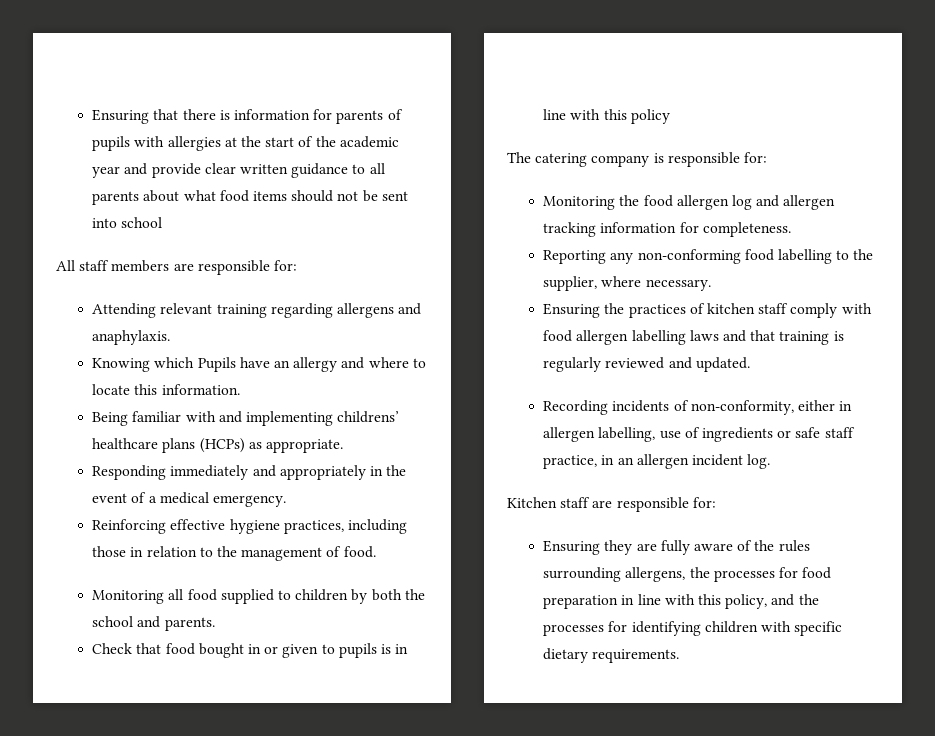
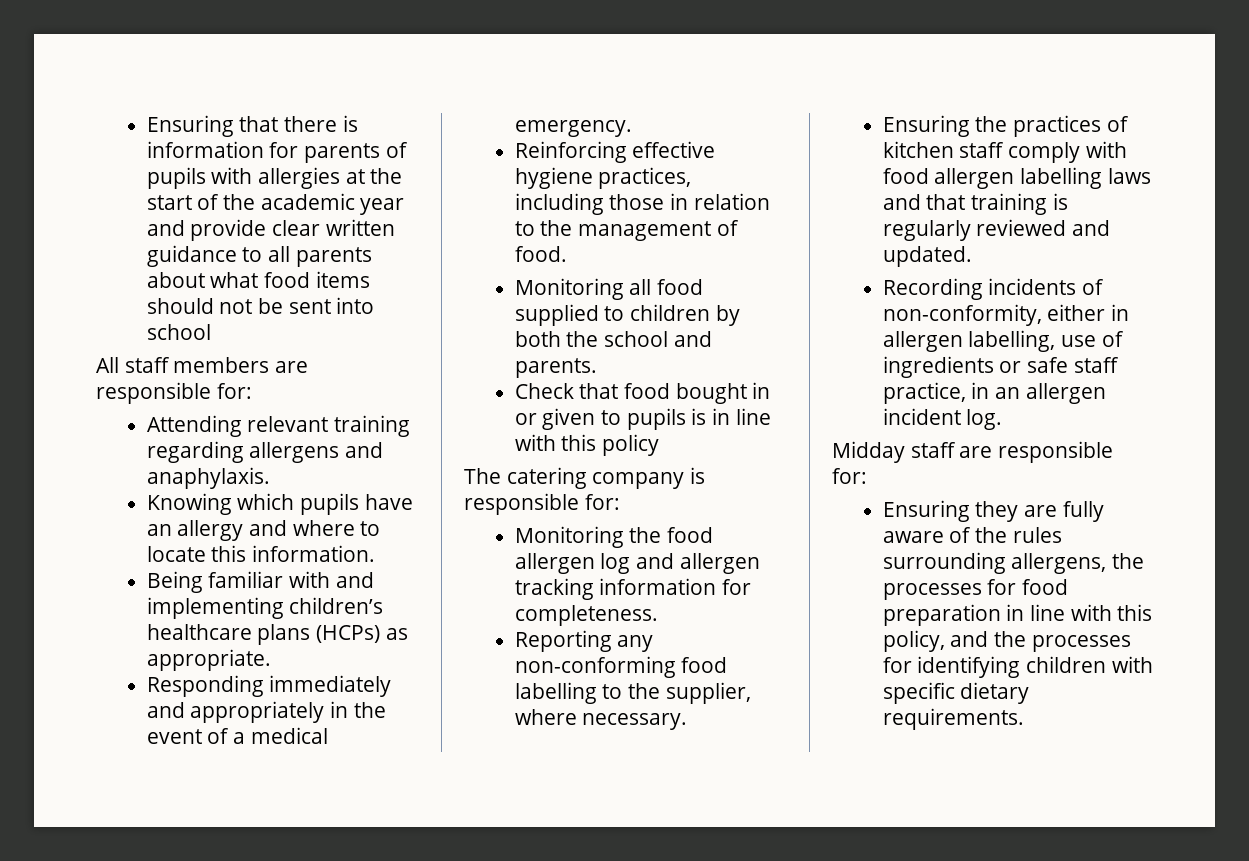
[197,357,236,372] Pupils -> [300,493,360,515] pupils
[337,411,400,423] childrens’ -> [289,597,384,614] children’s
[507,497,557,508] Kitchen -> [832,441,905,463] Midday

